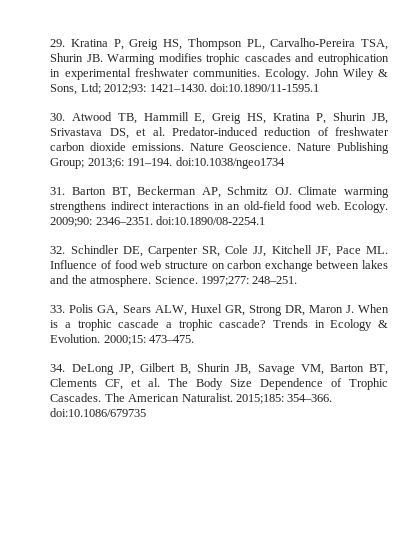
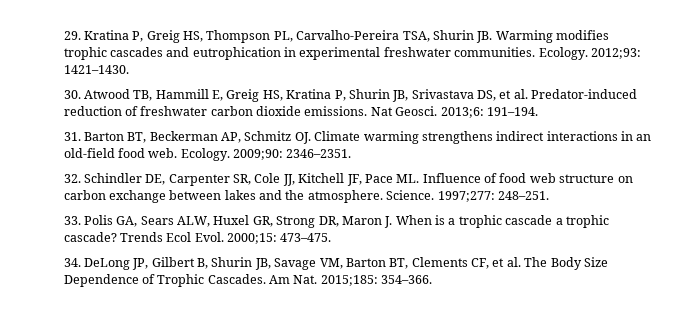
[314,68,388,80] [50,83,101,95] John Wiley & Sons, Ltd; -> (588, 53) none
[209,83,319,92] doi:10.1890/11-1595.1 -> (129, 69) none
[189,142,389,154] [50,158,85,169] Nature Geoscience. Nature Publishing Group; -> [370,106,438,116] Nat Geosci.
[175,157,285,169] doi:10.1038/ngeo1734 -> (538, 111) none
[156,216,266,225] doi:10.1890/08-2254.1 -> (352, 153) none
[314,319,388,331] [50,334,101,343] in Ecology & Evolution. -> [166,232,224,242] Ecol Evol.
[104,393,233,402] The American Naturalist. -> [269,275,318,284] Am Nat.
[50,408,147,417] doi:10.1086/679735 -> (433, 279) none

